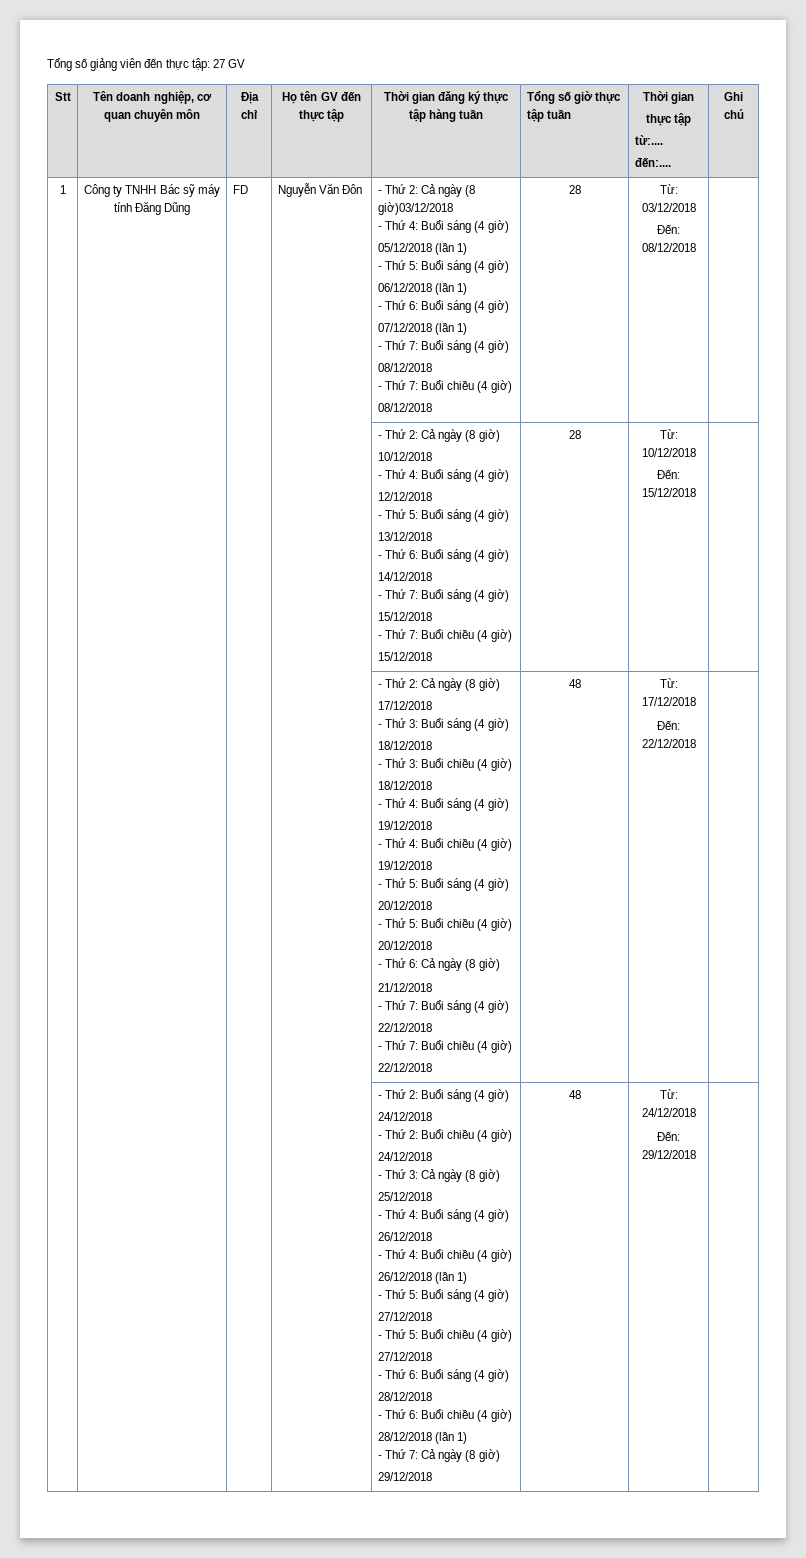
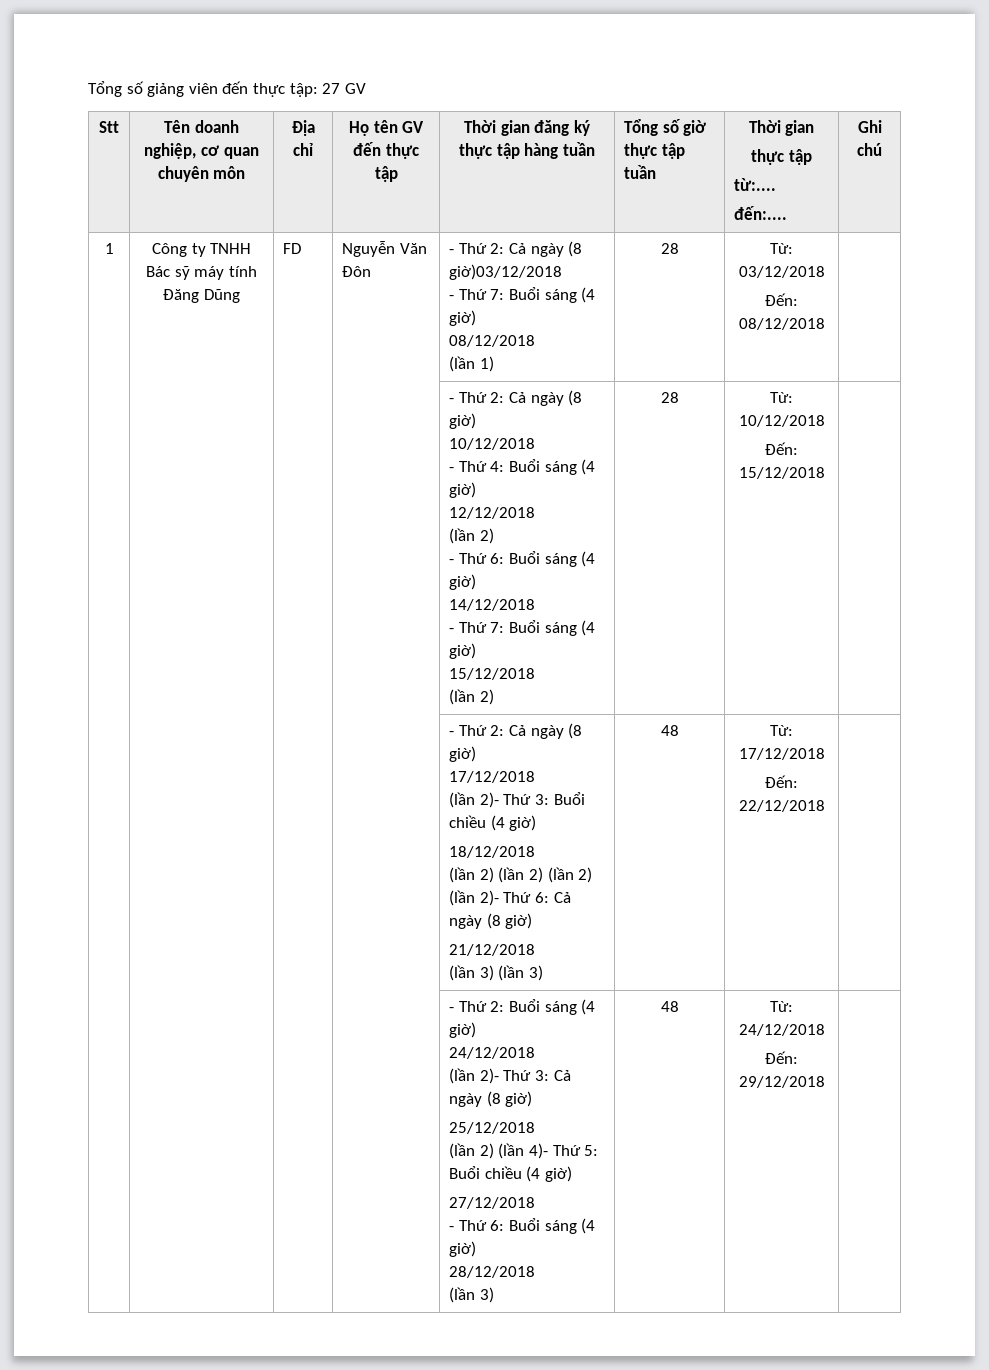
[377,220,509,233] [377,242,468,255] [377,260,509,273] [377,282,468,295] [377,300,509,313] [377,322,468,335] // - Thứ 4: Buổi sáng (4 giờ) // 05/12/2018 (lần 1) // - Thứ 5: Buổi sáng (4 giờ) // 06/12/2018 (lần 1) // - Thứ 6: Buổi sáng (4 giờ) // 07/12/2018 (lần 1) -> (563, 272) none
[377,380,512,393] [377,403,432,412] - Thứ 7: Buổi chiều (4 giờ) // 08/12/2018 -> [449,356,494,372] (lần 1)
[377,509,509,522] [377,532,432,541] - Thứ 5: Buổi sáng (4 giờ) // 13/12/2018 -> [449,528,494,544] (lần 2)
[377,629,512,642] [377,652,432,661] - Thứ 7: Buổi chiều (4 giờ) // 15/12/2018 -> [449,689,494,705] (lần 2)
[377,718,509,731] [377,741,432,750] [377,764,382,768] - Thứ 3: Buổi sáng (4 giờ) // 18/12/2018 // - -> [449,792,499,808] (lần 2)-
[377,798,509,811] [377,821,432,830] [377,838,512,851] [377,861,432,870] [377,878,509,891] [377,901,432,910] [377,918,512,931] [377,941,432,950] [377,964,382,968] - Thứ 4: Buổi sáng (4 giờ) // 19/12/2018 // - Thứ 4: Buổi chiều (4 giờ) // 19/12/2018 // - Thứ 5: Buổi sáng (4 giờ) // 20/12/2018 // - Thứ 5: Buổi chiều (4 giờ) // 20/12/2018 // - -> [449,867,593,883] [449,890,499,906] (lần 2) (lần 2) (lần 2) (lần 2)-
[377,1000,509,1013] [377,1023,432,1032] [377,1040,512,1053] [377,1063,432,1072] - Thứ 7: Buổi sáng (4 giờ) // 22/12/2018 // - Thứ 7: Buổi chiều (4 giờ) // 22/12/2018 -> [449,965,544,981] (lần 3) (lần 3)
[377,1129,512,1142] [377,1152,432,1161] [377,1175,382,1179] - Thứ 2: Buổi chiều (4 giờ) // 24/12/2018 // - -> [449,1068,499,1084] (lần 2)-
[377,1209,509,1222] [377,1232,432,1241] [377,1249,512,1262] [377,1271,468,1284] [377,1289,509,1302] [377,1312,432,1321] [377,1335,382,1339] - Thứ 4: Buổi sáng (4 giờ) // 26/12/2018 // - Thứ 4: Buổi chiều (4 giờ) // 26/12/2018 (lần 1) // - Thứ 5: Buổi sáng (4 giờ) // 27/12/2018 // - -> [449,1143,549,1159] (lần 2) (lần 4)-
[377,1409,512,1422] [377,1431,468,1444] [377,1449,500,1462] [377,1472,432,1481] - Thứ 6: Buổi chiều (4 giờ) // 28/12/2018 (lần 1) // - Thứ 7: Cả ngày (8 giờ) // 29/12/2018 -> [449,1287,494,1303] (lần 3)

